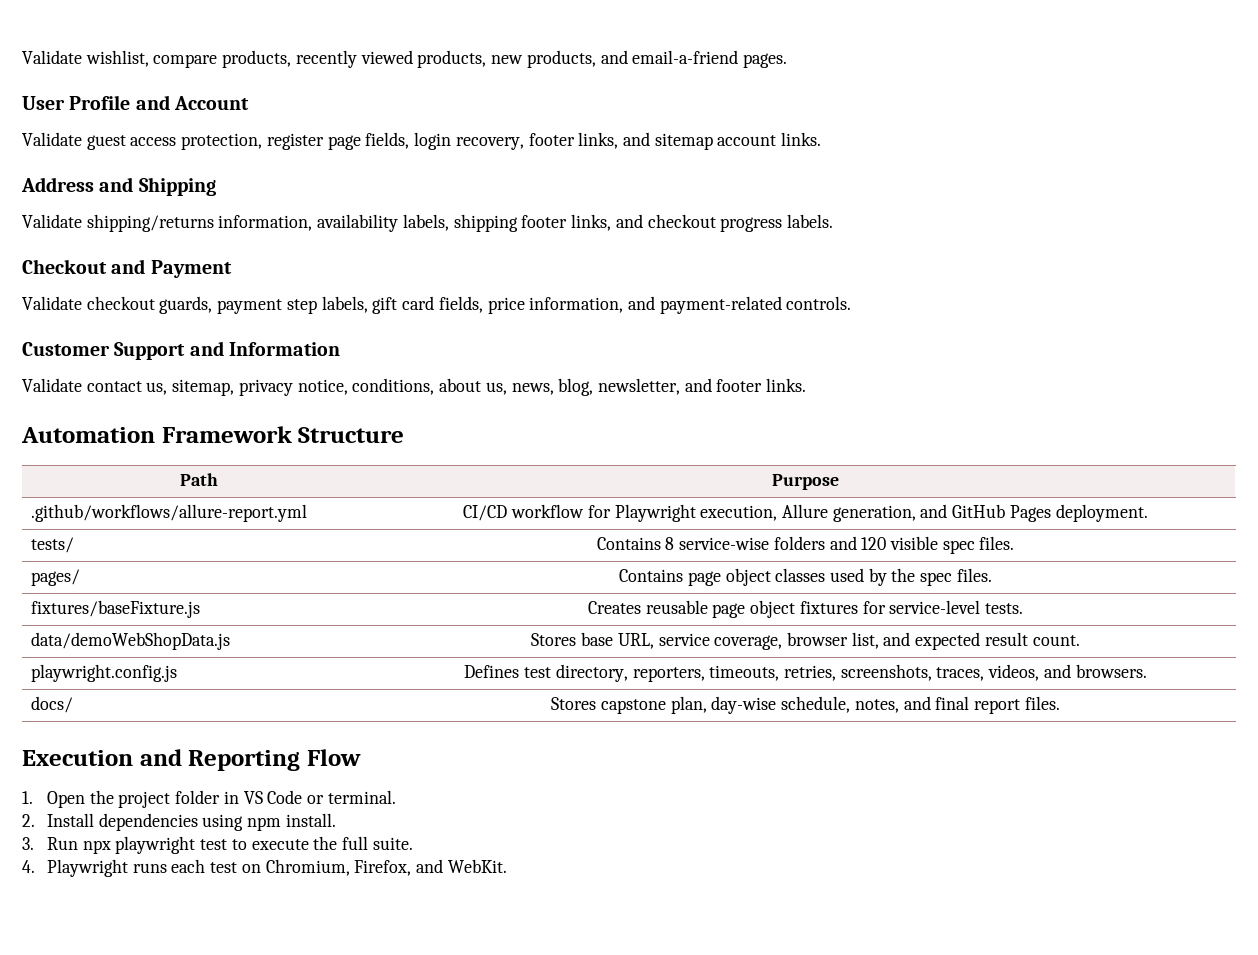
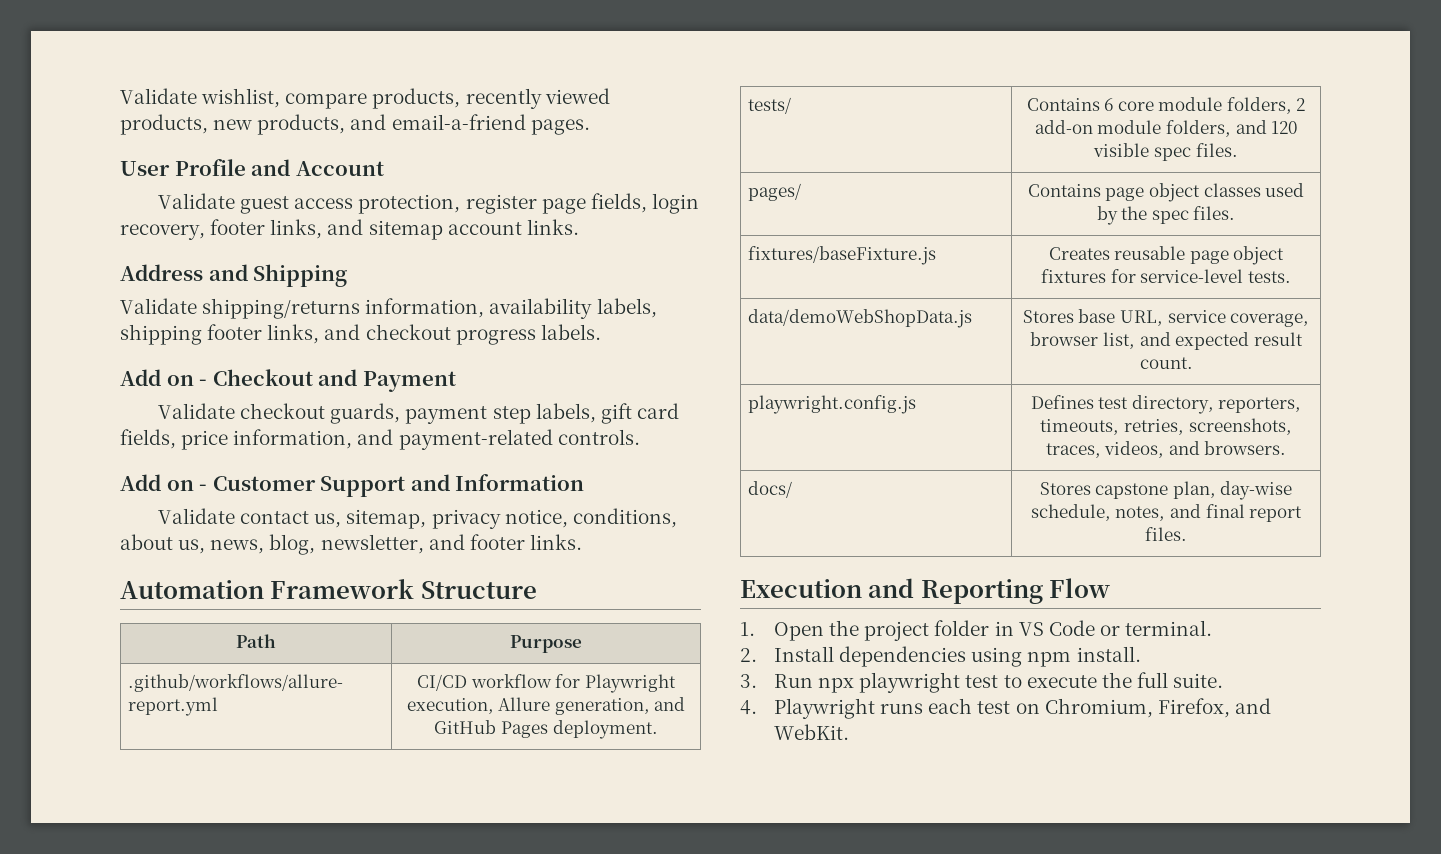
(833, 221) none -> [120,369,208,386] Add on -
(852, 303) none -> [120,474,208,491] Add on -
[665,536,825,550] 8 service-wise folders -> [1104,97,1306,114] [1034,120,1231,137] 6 core module folders, 2 add-on module folders,

